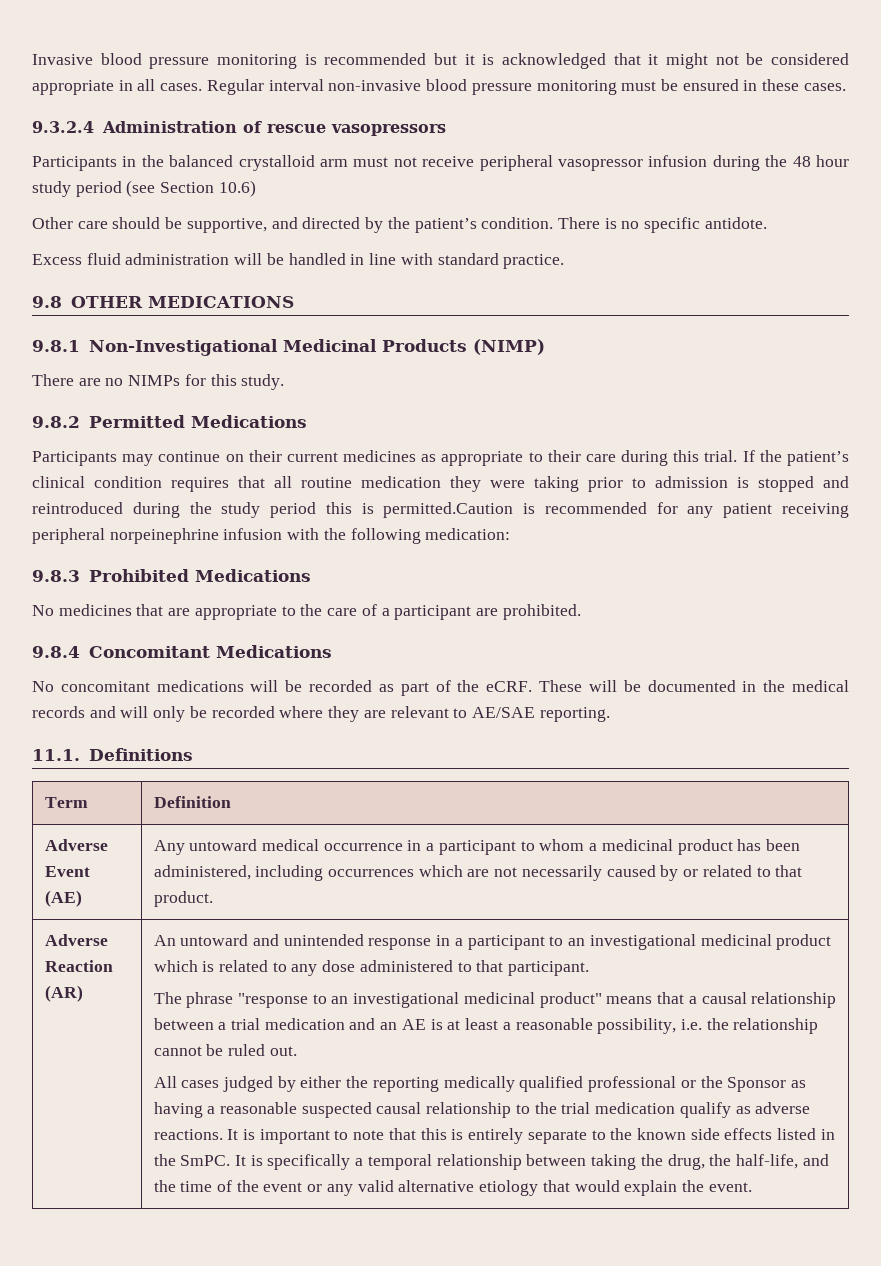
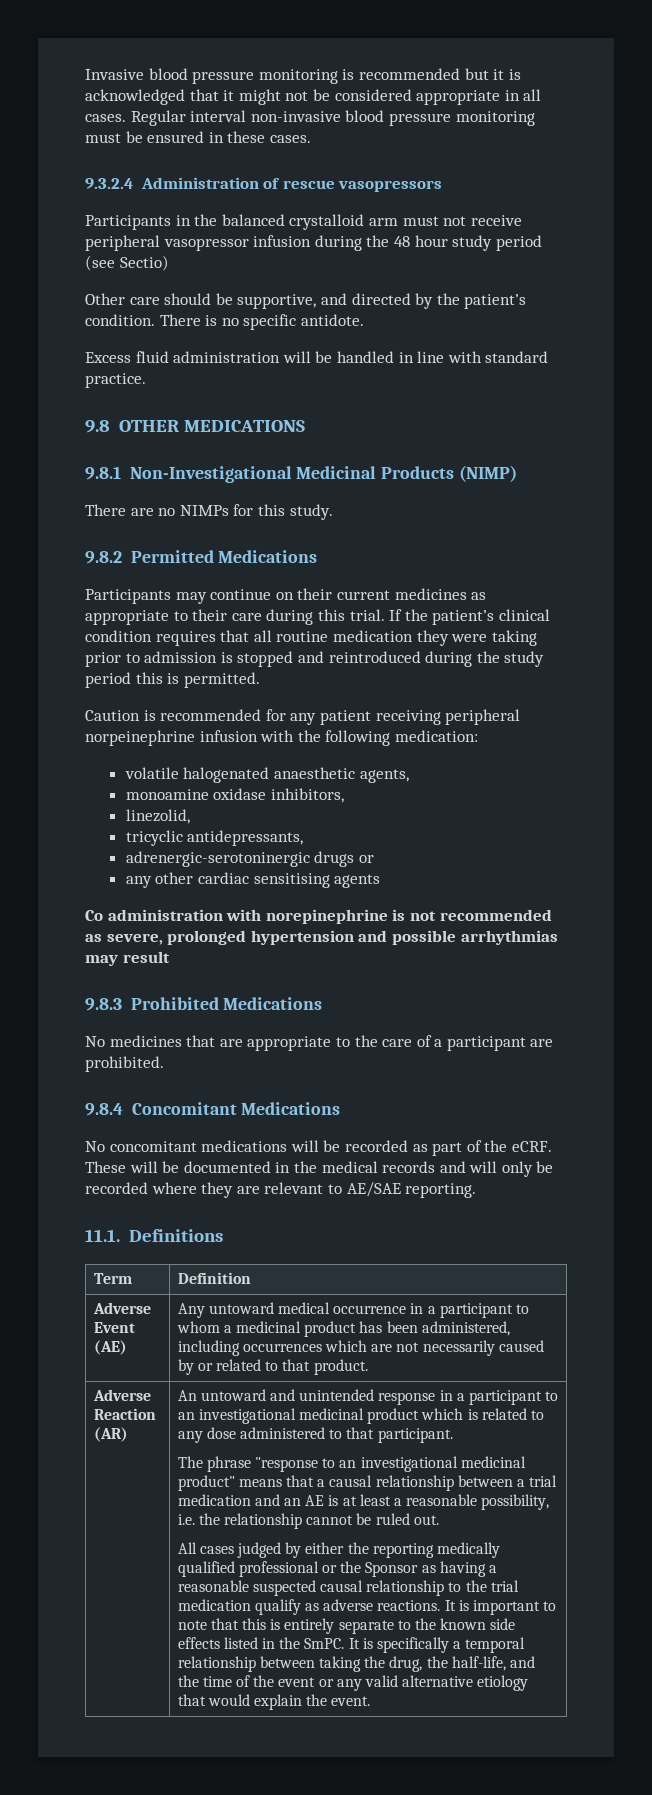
[160,180,256,197] Section 10.6) -> [119,255,169,271] Sectio)
[383,502,514,518] permitted.Caution -> [183,672,260,688] [85,710,140,721] permitted. // Caution
(511, 534) none -> [124,767,409,783] [125,788,344,803] [125,809,190,824] [125,830,304,846] [125,851,374,867] [125,872,381,888] [85,909,552,924] [85,930,558,945] [85,951,170,966] // volatile halogenated anaesthetic agents, // monoamine oxidase inhibitors, // linezolid, // tricyclic antidepressants, // adrenergic-serotoninergic drugs or // any other cardiac sensitising agents // Co administration with norepinephrine is not recommended as severe, prolonged hypertension and possible arrhythmias may result

